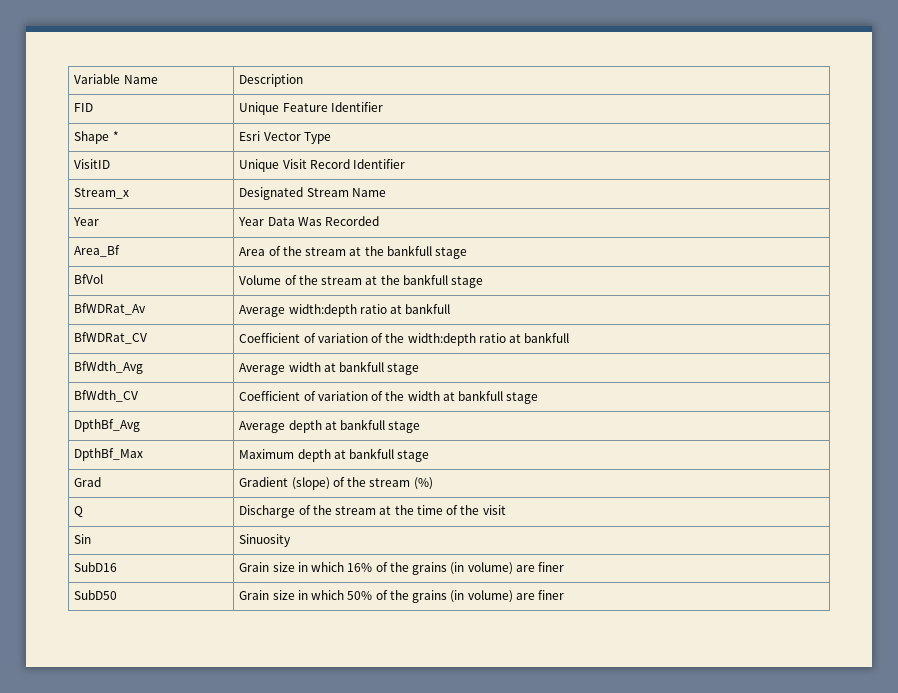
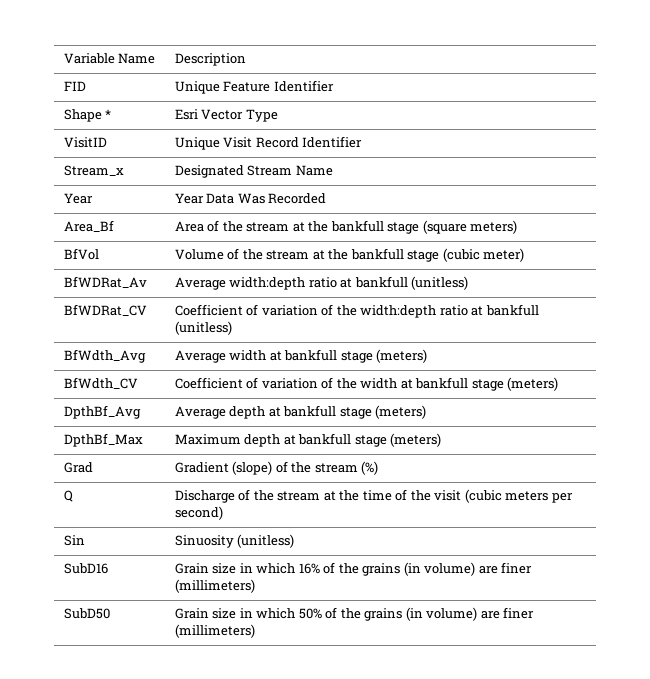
(468, 253) none -> [422,220,518,234] (square meters)
(484, 282) none -> [442,248,525,262] (cubic meter)
(451, 308) none -> [411,276,469,290] (unitless)
(570, 337) none -> [174,321,232,335] (unitless)
(420, 369) none -> [376,349,428,363] (meters)
(539, 398) none -> [507,377,559,391] (meters)
(421, 427) none -> [375,405,427,419] (meters)
(430, 456) none -> [390,433,442,447] (meters)
(506, 510) none -> [464,489,573,503] [174,506,223,520] (cubic meters per second)
(292, 540) none -> [237,534,295,548] (unitless)
(565, 567) none -> [174,579,255,593] (millimeters)
(565, 595) none -> [174,624,255,638] (millimeters)

